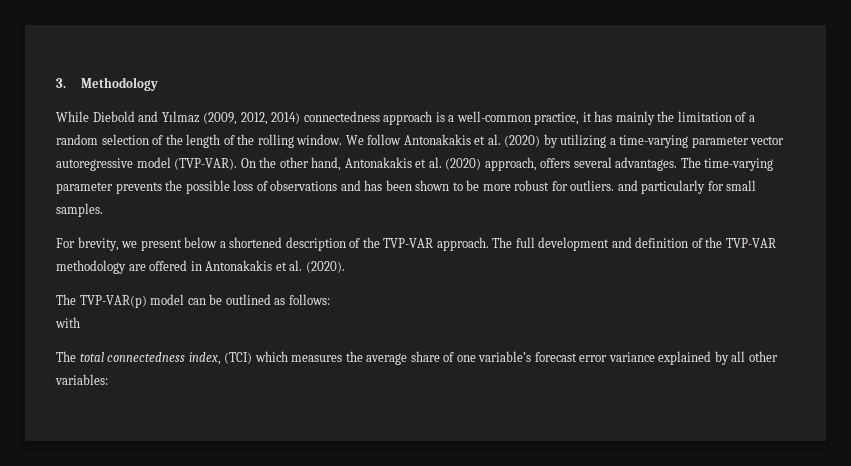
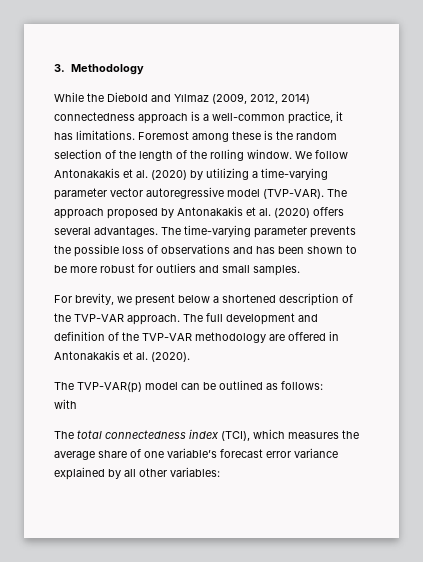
(89, 116) none -> [87,93,104,102] the
[615,111,755,125] mainly the limitation of a -> [76,130,293,142] limitations. Foremost among these is the
[240,157,537,171] On the other hand, Antonakakis et al. (2020) approach, -> [327,189,347,197] [54,206,310,219] The approach proposed by Antonakakis et al. (2020)
[570,180,724,194] outliers. and particularly for -> [156,263,219,273] outliers and
[188,352,253,365] index, (TCI) -> [189,429,250,441] index (TCI),

